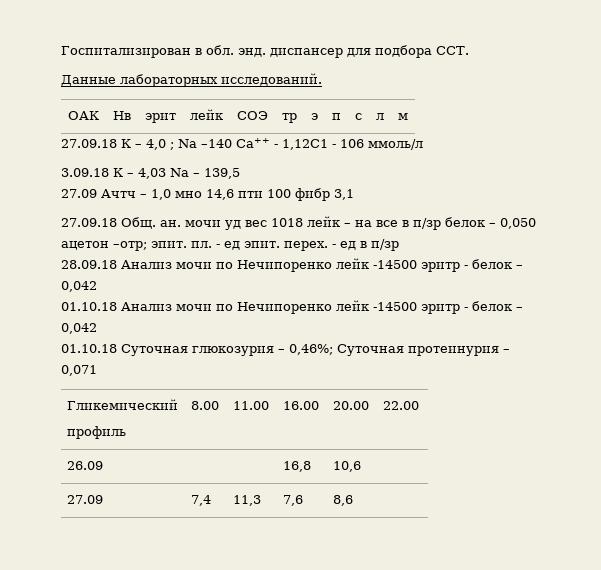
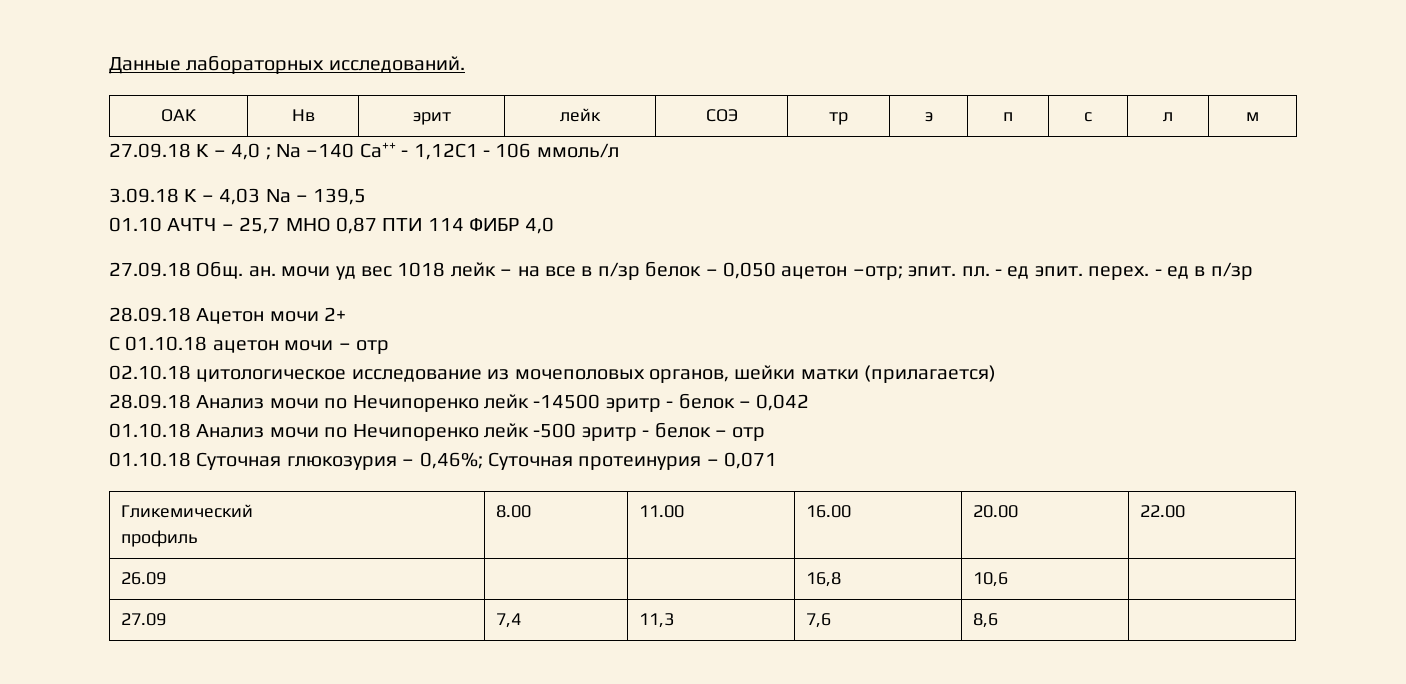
[61,45,469,58] Госпитализирован в обл. энд. диспансер для подбора ССТ. // -> (109, 65) none
[61,188,354,201] 27.09 Ачтч – 1,0 мно 14,6 пти 100 фибр 3,1 -> [109,217,554,234] 01.10 АЧТЧ – 25,7 МНО 0,87 ПТИ 114 ФИБР 4,0
(399, 245) none -> [109,307,347,324] [109,336,389,354] [109,365,997,383] // 28.09.18 Ацетон мочи 2+ // С 01.10.18 ацетон мочи – отр // 02.10.18 цитологическое исследование из мочеполовых органов, шейки матки (прилагается)
[373,301,523,314] [61,323,97,334] -14500 эритр - белок – 0,042 -> [533,422,766,441] -500 эритр - белок – отр

